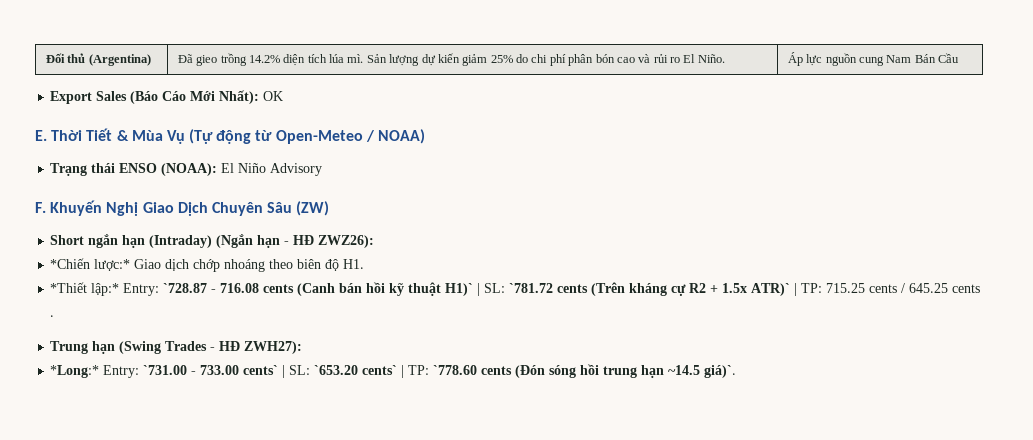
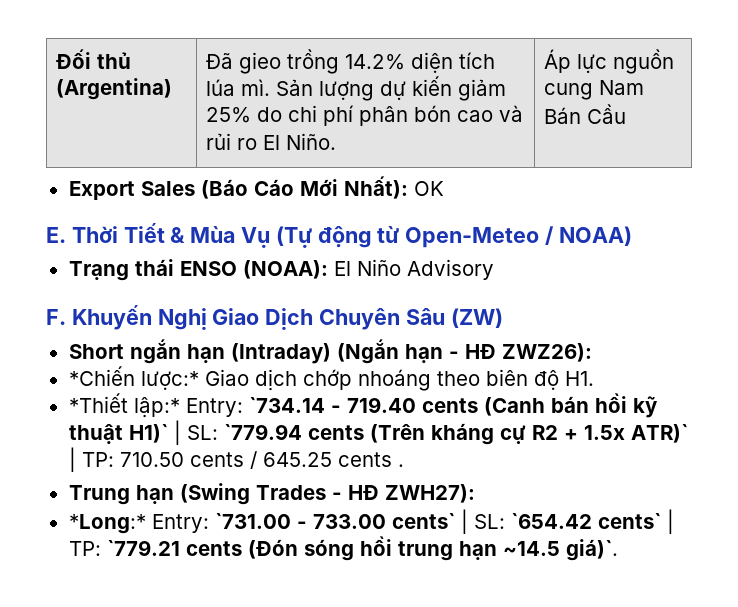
[163,283,260,293] `728.87 - 716.08 -> [248,397,416,413] `734.14 - 719.40
[509,283,554,293] `781.72 -> [223,424,302,440] `779.94
[826,283,866,293] 715.25 -> [119,452,184,467] 710.50
[314,365,359,375] `653.20 -> [510,513,592,529] `654.42
[433,365,478,375] `778.60 -> [106,540,180,556] `779.21

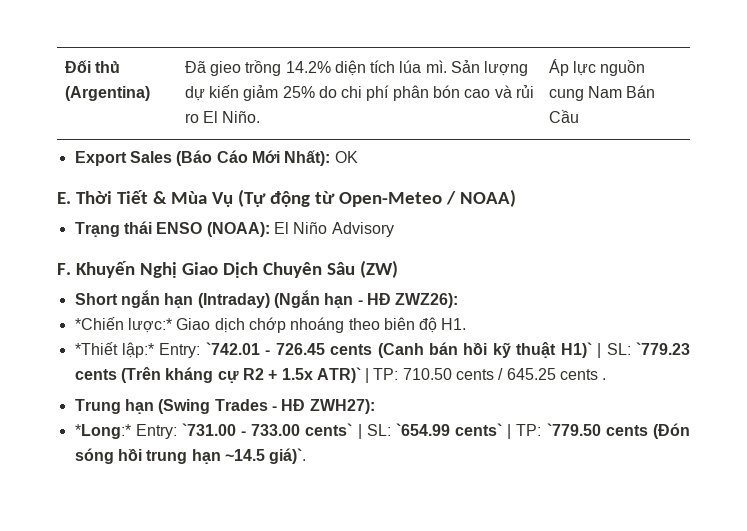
[248,397,416,413] `734.14 - 719.40 -> [205,342,325,355] `742.01 - 726.45
[223,424,302,440] `779.94 -> [635,342,690,355] `779.23
[510,513,592,529] `654.42 -> [395,423,450,436] `654.99
[106,540,180,556] `779.21 -> [546,423,601,436] `779.50

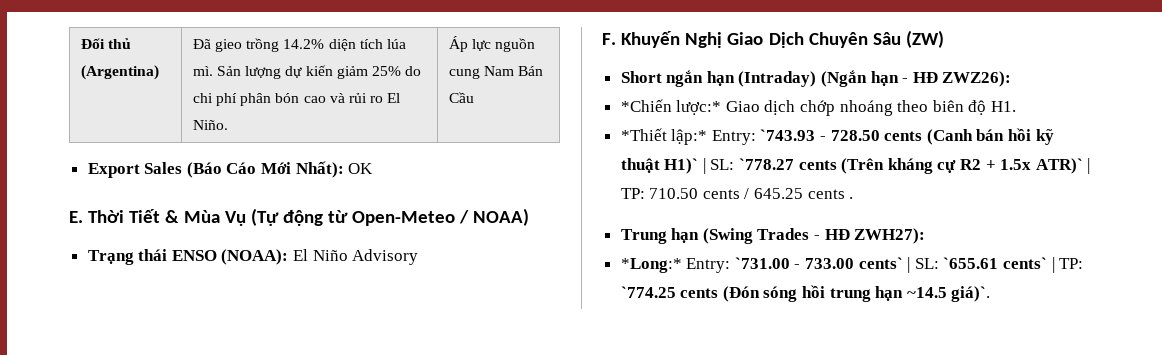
[205,342,325,355] `742.01 - 726.45 -> [760,129,880,141] `743.93 - 728.50
[635,342,690,355] `779.23 -> [739,158,795,170] `778.27
[395,423,450,436] `654.99 -> [943,257,999,269] `655.61
[546,423,601,436] `779.50 -> [620,286,676,298] `774.25

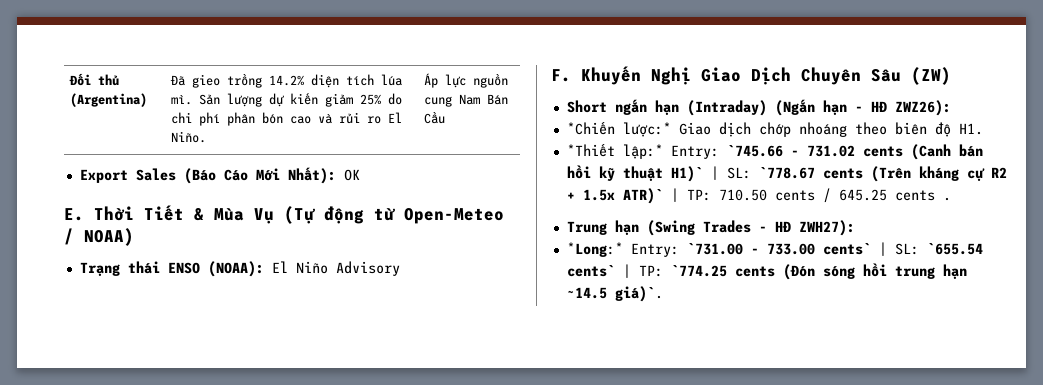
[760,129,880,141] `743.93 - 728.50 -> [726,145,855,157] `745.66 - 731.02
[739,158,795,170] `778.27 -> [758,167,815,179] `778.67
[943,257,999,269] `655.61 -> [926,243,983,255] `655.54

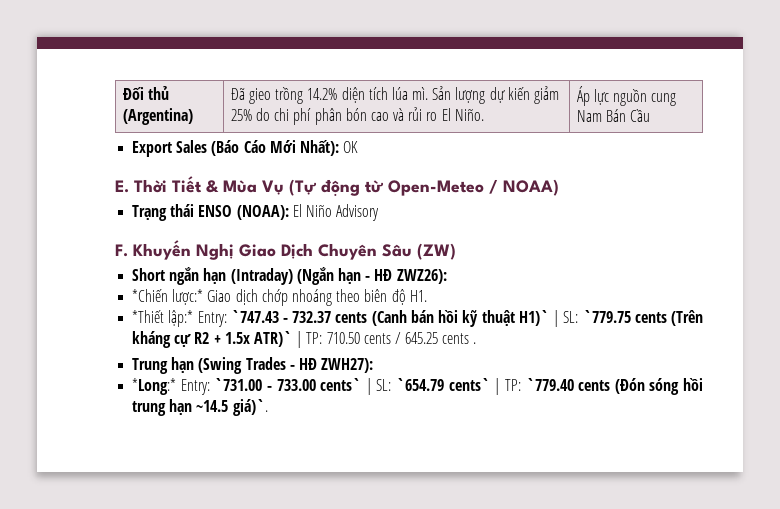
[726,145,855,157] `745.66 - 731.02 -> [230,310,332,323] `747.43 - 732.37
[758,167,815,179] `778.67 -> [582,310,631,323] `779.75
[926,243,983,255] `655.54 -> [396,378,445,391] `654.79
[670,265,727,277] `774.25 -> [525,378,574,391] `779.40

